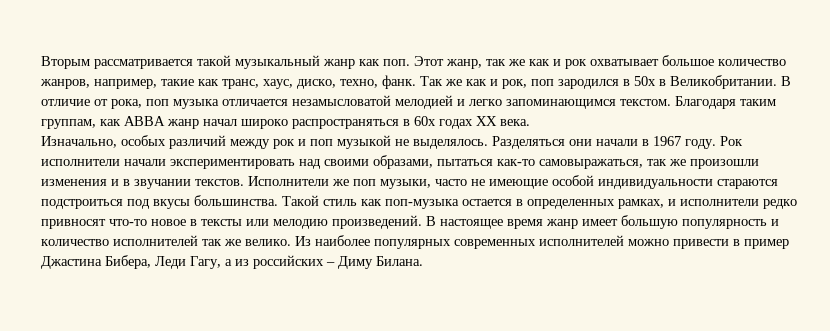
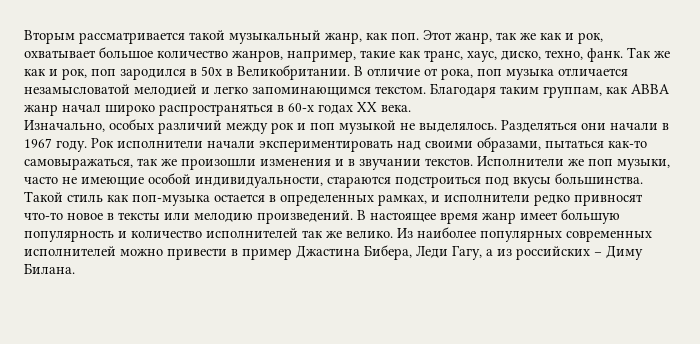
[323,59,355,69] жанр -> [325,32,362,44] жанр,
[565,59,587,69] рок -> [578,32,603,44] рок,
[414,116,436,126] 60х -> [288,103,314,112] 60-х
[598,179,713,189] индивидуальности -> [195,176,323,188] индивидуальности,

